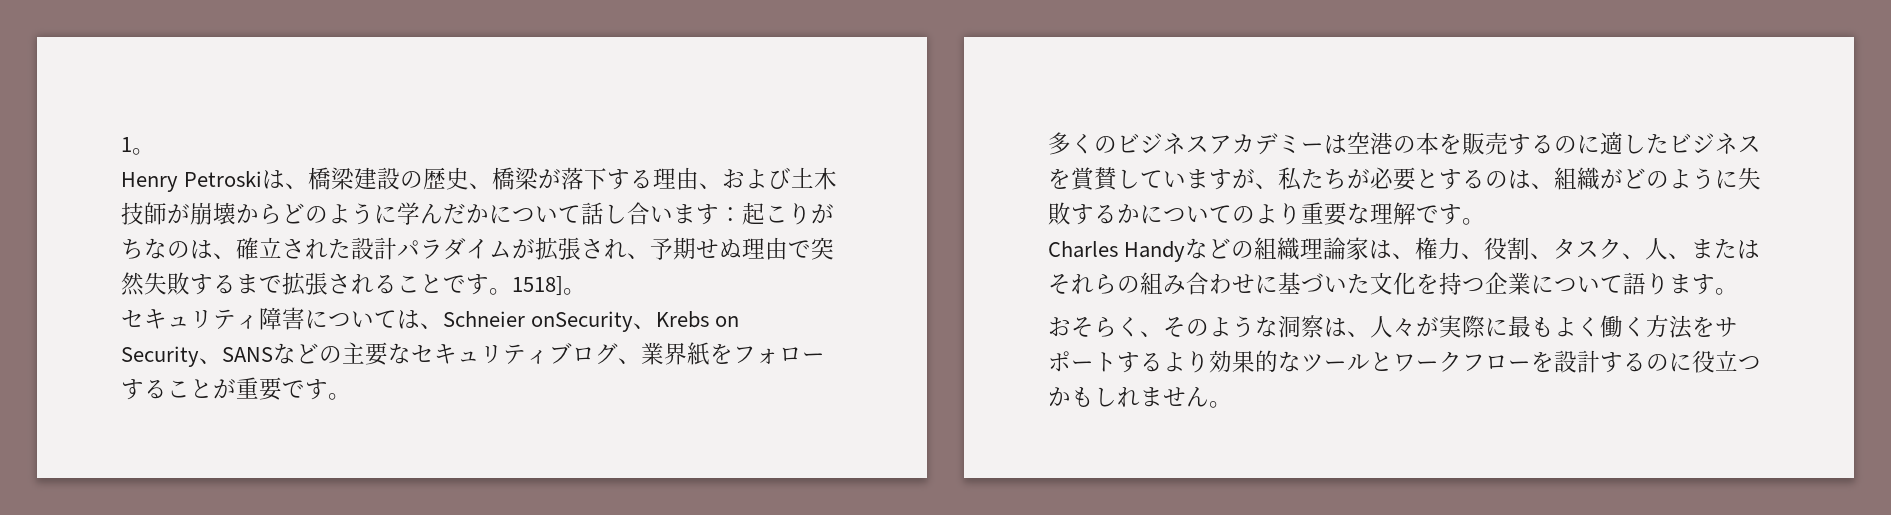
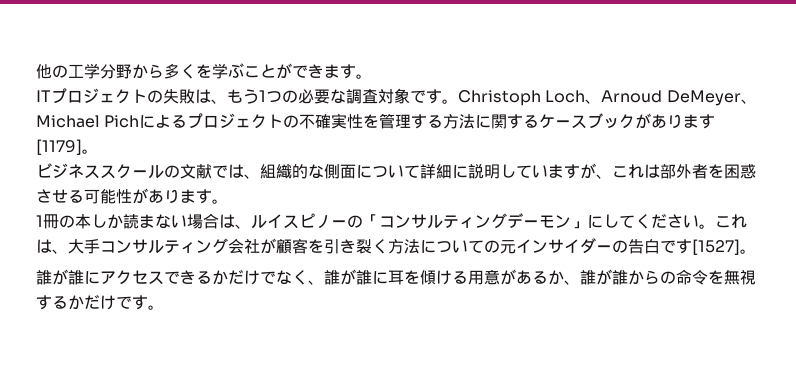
[121,137,155,155] [121,167,838,192] [121,202,834,225] [121,237,834,261] [121,272,586,296] [121,307,740,332] [121,342,825,367] [121,377,351,401] [1048,132,1761,155] [1048,167,1761,191] [1048,202,1485,226] [1048,237,1761,262] [1048,272,1738,295] [1048,315,1738,339] [1048,350,1761,373] [1048,386,1209,407] 1。 // Henry Petroskiは、橋梁建設の歴史、橋梁が落下する理由、および土木技師が崩壊からどのように学んだかについて話し合います：起こりがちなのは、確立された設計パラダイムが拡張され、予期せぬ理由で突然失敗するまで拡張されることです。1518]。 // セキュリティ障害については、Schneier onSecurity、Krebs on Security、SANSなどの主要なセキュリティブログ、業界紙をフォローすることが重要です。 // 多くのビジネスアカデミーは空港の本を販売するのに適したビジネスを賞賛していますが、私たちが必要とするのは、組織がどのように失敗するかについてのより重要な理解です。 // Charles Handyなどの組織理論家は、権力、役割、タスク、人、またはそれらの組み合わせに基づいた文化を持つ企業について語ります。 // おそらく、そのような洞察は、人々が実際に最もよく働く方法をサポートするより効果的なツールとワークフローを設計するのに役立つかもしれません -> [36,63,372,79] [36,88,757,106] [36,113,716,129] [36,139,98,155] [36,163,756,179] [36,188,228,204] [36,213,747,229] [36,238,756,255] [36,269,756,285] [36,295,148,310] 他の工学分野から多くを学ぶことができます。 // ITプロジェクトの失敗は、もう1つの必要な調査対象です。Christoph Loch、Arnoud DeMeyer、Michael Pichによるプロジェクトの不確実性を管理する方法に関するケースブックがあります[1179]。 // ビジネススクールの文献では、組織的な側面について詳細に説明していますが、これは部外者を困惑させる可能性があります。 // 1冊の本しか読まない場合は、ルイスピノーの「コンサルティングデーモン」にしてください。これは、大手コンサルティング会社が顧客を引き裂く方法についての元インサイダーの告白です[1527]。 // 誰が誰にアクセスできるかだけでなく、誰が誰に耳を傾ける用意があるか、誰が誰からの命令を無視するかだけです

